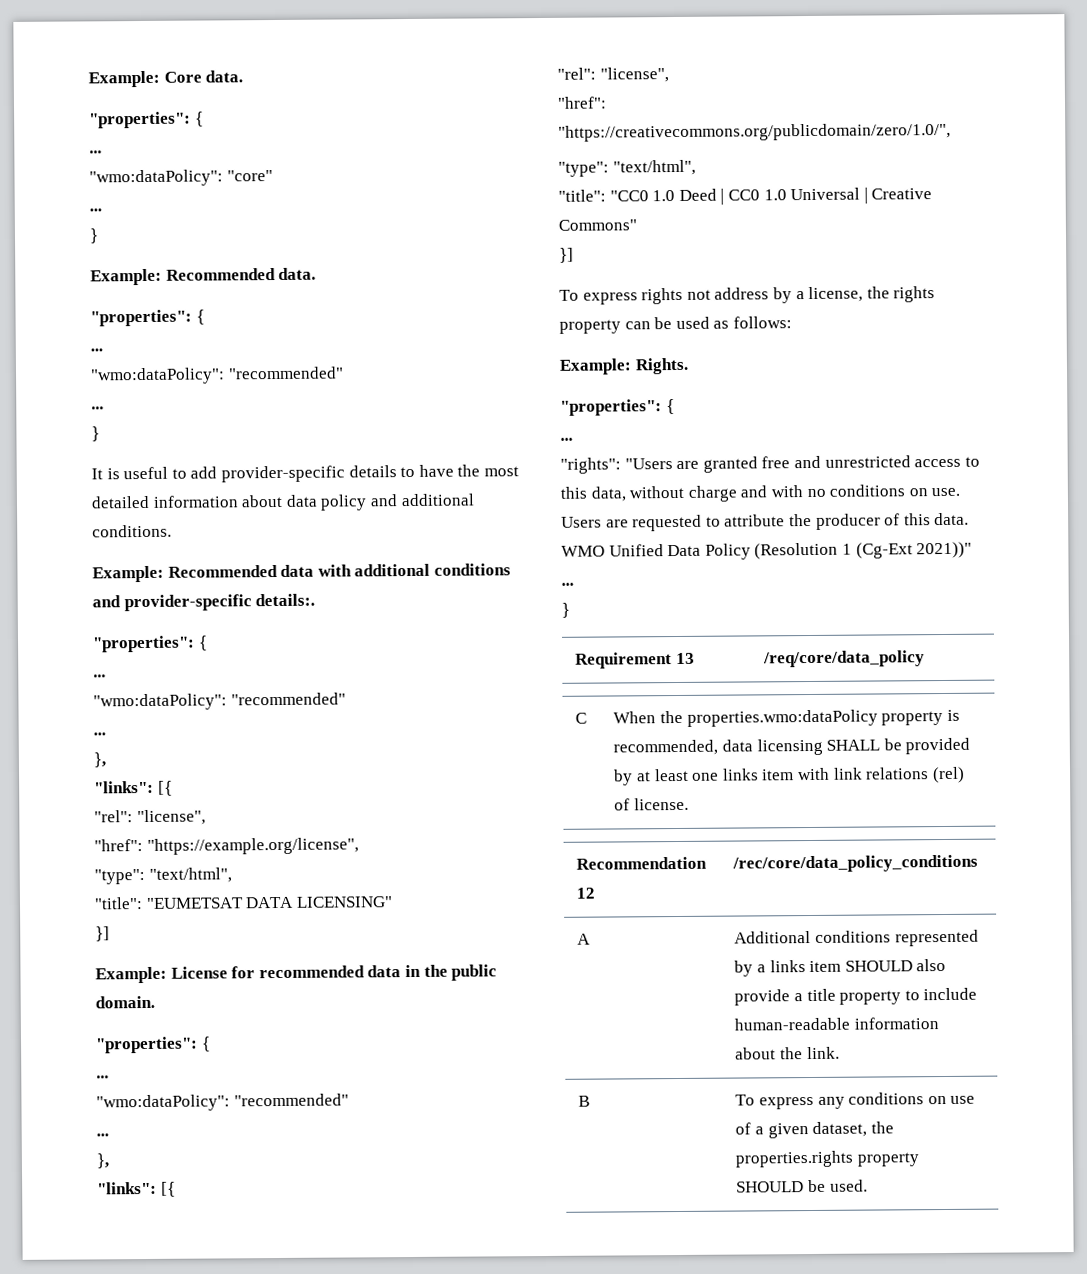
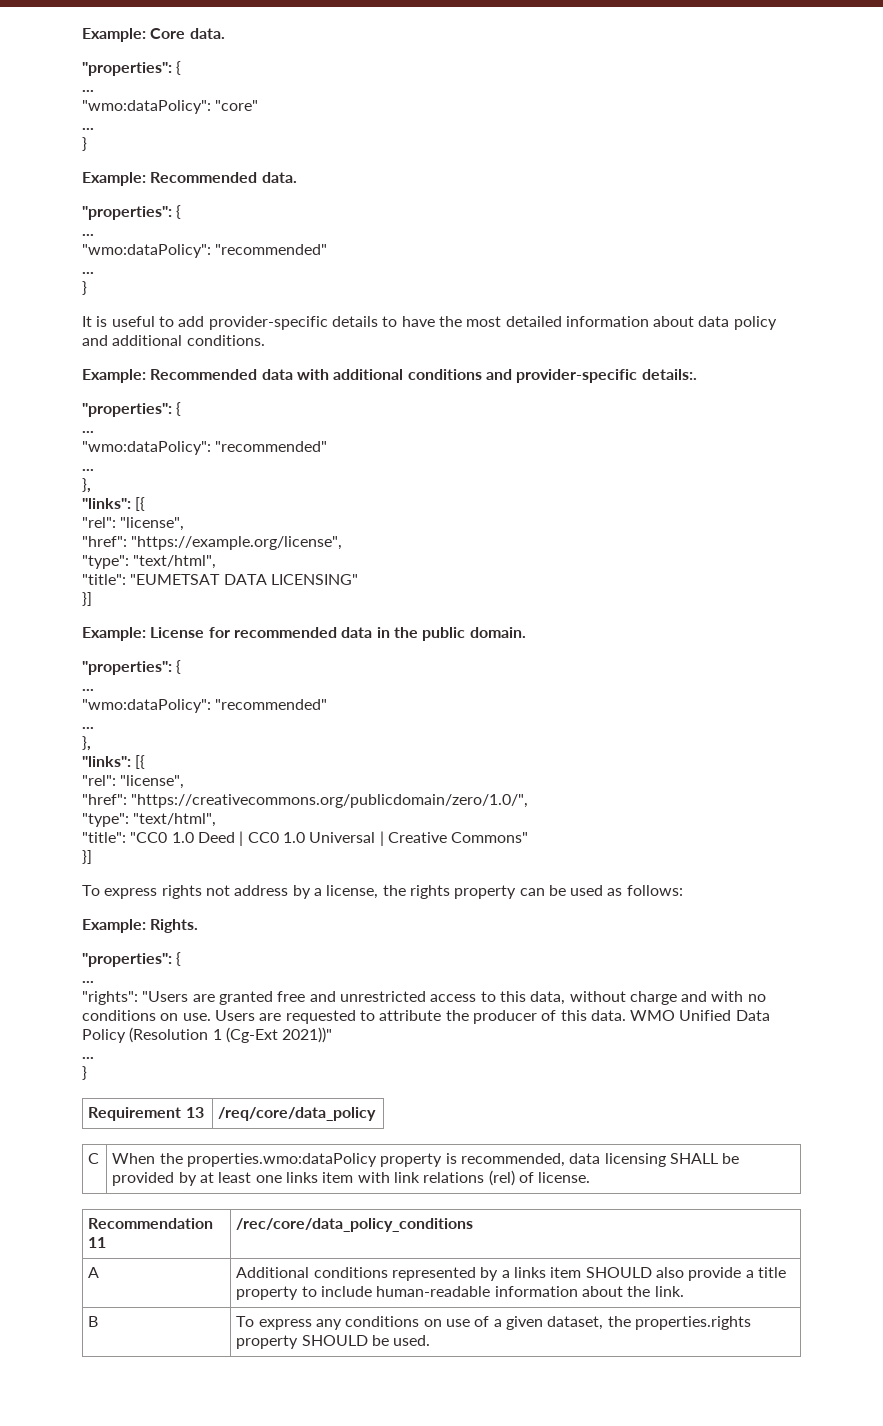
[576,887,596,899] 12 -> [88,1237,107,1248] 11

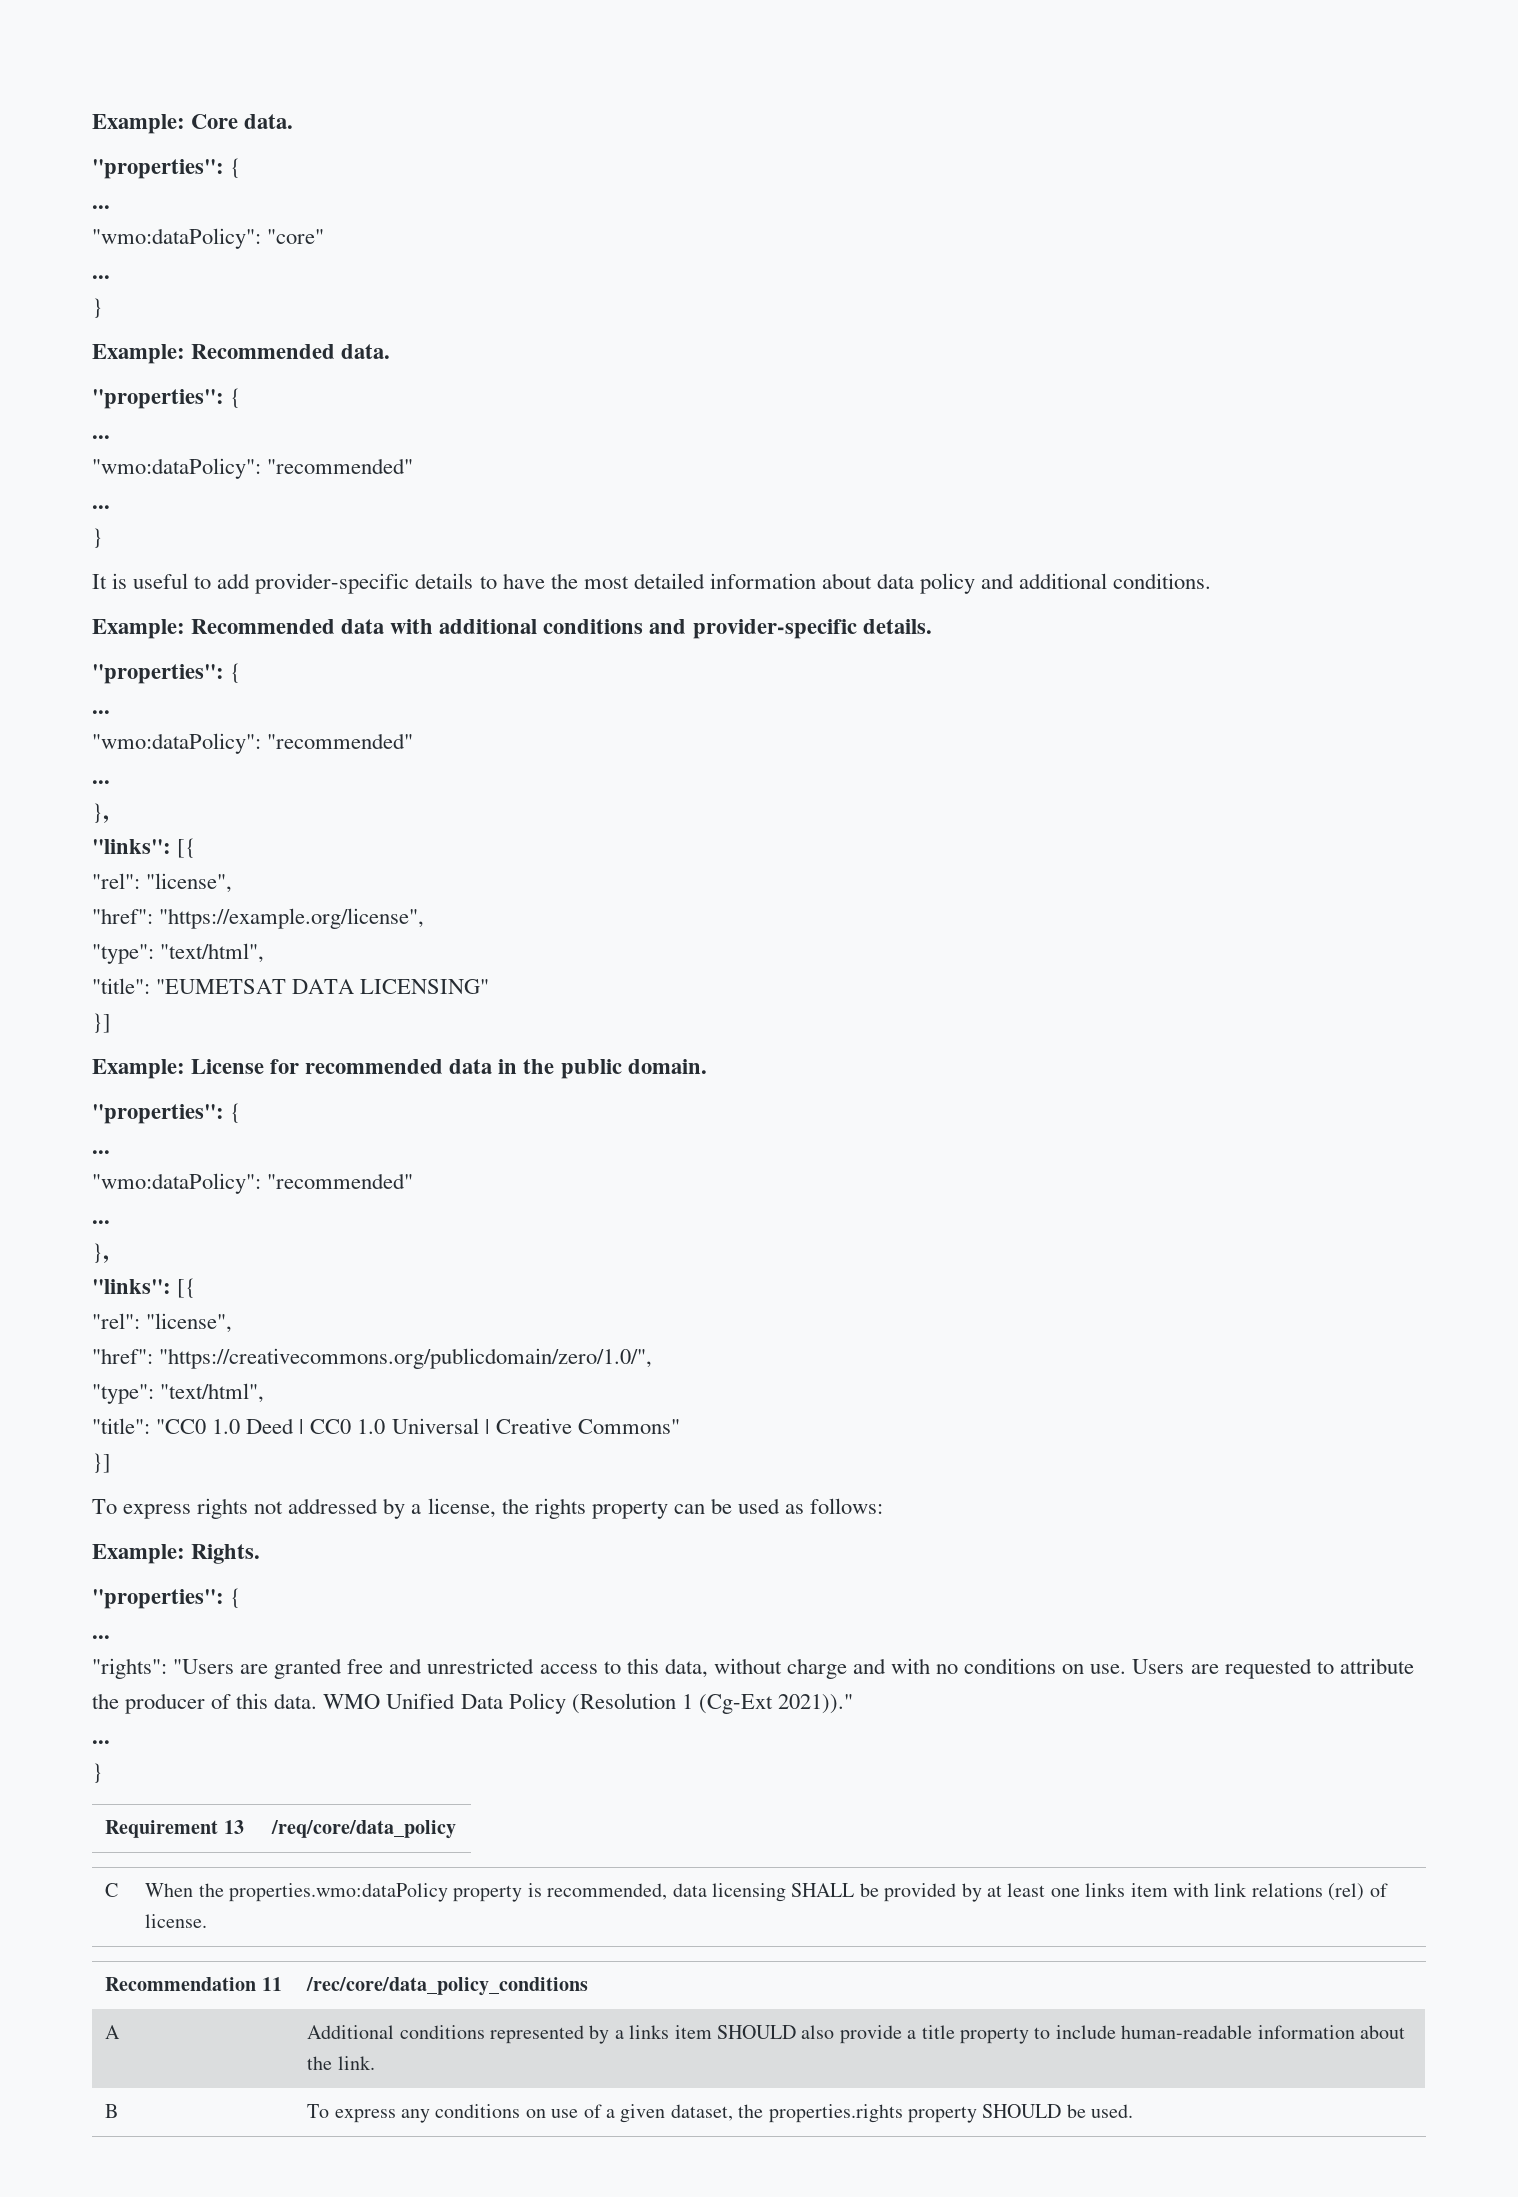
[641,369,697,380] details:. -> [862,619,932,634] details.
[234,885,289,896] address -> [288,1498,379,1514] addressed
[282,1027,333,1043] 2021))" -> [777,1694,853,1714] 2021))."

